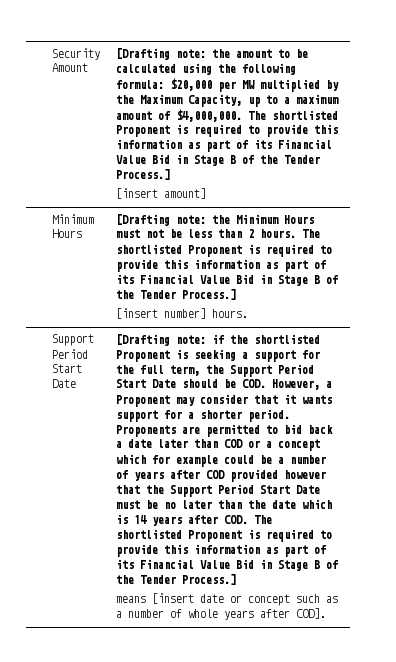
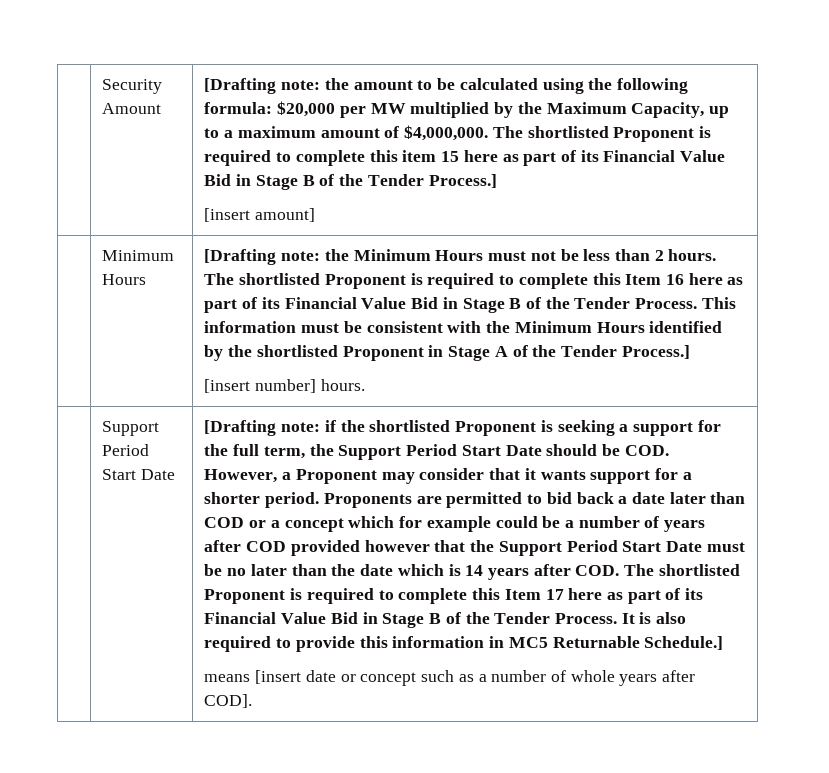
[266,124,339,137] [116,139,183,149] provide this information -> [295,150,498,166] complete this item 15 here
[116,259,261,272] provide this information -> [518,273,723,289] complete this Item 16 here
(177, 294) none -> [635,297,736,309] [204,321,723,333] [204,345,618,361] Process. This information must be consistent with the Minimum Hours identified by the shortlisted Proponent in Stage A of the Tender
[116,544,261,557] provide this information -> [398,588,603,604] complete this Item 17 here
[182,574,237,585] Process.] -> [555,612,687,624] [204,636,724,652] Process. It is also required to provide this information in MC5 Returnable Schedule.]

